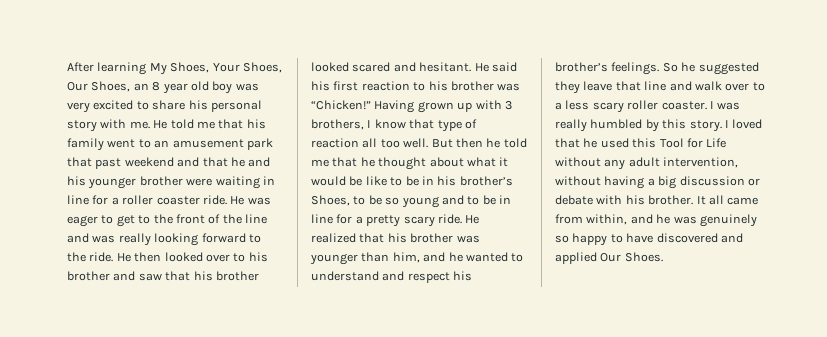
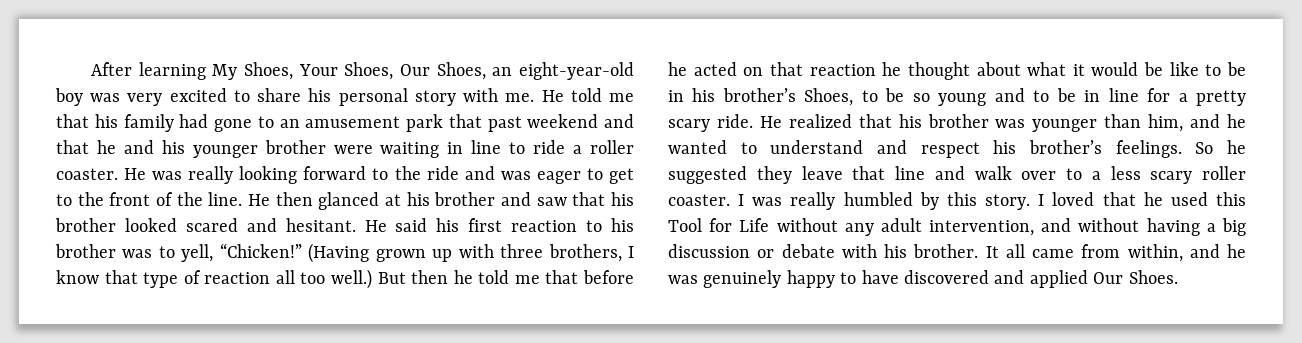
[152,81,209,94] 8 year old -> [519,62,634,80] eight-year-old
[107,139,136,148] went -> [179,114,252,132] had gone
[92,195,245,205] for a roller coaster ride. He -> [509,140,634,154] [56,166,495,184] to ride a roller coaster. He was really looking forward to the ride and
[245,214,267,224] [67,233,261,246] [67,252,246,262] line and was really looking forward to the ride. He then looked over to -> [208,192,401,210] line. He then glanced at
[311,100,415,113] “Chicken!” Having -> [158,243,370,263] to yell, “Chicken!” (Having
[504,101,512,110] 3 -> [500,244,544,258] three
[403,138,429,148] well. -> [331,269,372,289] well.)
(358, 162) none -> [582,270,634,284] [668,62,876,76] before he acted on that reaction
(739, 162) none -> [1041,218,1072,232] and
[555,235,569,243] so -> (782, 279) none

